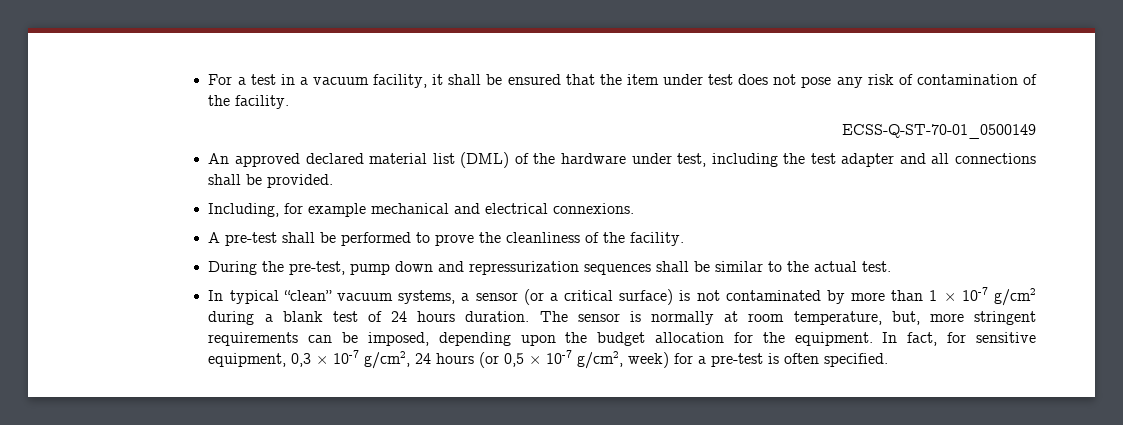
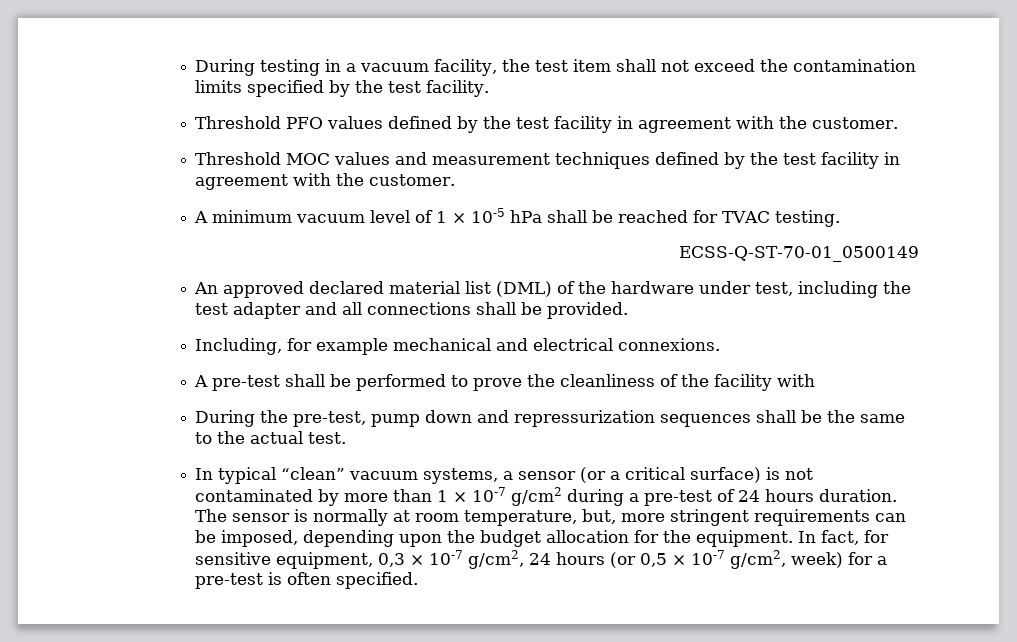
[208,74,276,85] For a test -> [195,59,321,76] During testing
[432,74,1037,88] [208,95,290,109] it shall be ensured that the item under test does not pose any risk of contamination of the facility. -> [502,59,917,72] [195,80,490,97] [195,116,899,133] [195,152,901,169] [195,173,456,190] [194,208,841,227] the test item shall not exceed the contamination limits specified by the test facility. // Threshold PFO values defined by the test facility in agreement with the customer. // Threshold MOC values and measurement techniques defined by the test facility in agreement with the customer. // A minimum vacuum level of 1 × 10-5 hPa shall be reached for TVAC testing.
[630,232,685,246] facility. -> [714,374,816,391] facility with
[715,261,764,272] similar -> [827,410,906,423] the same
[282,311,358,322] blank test -> [644,490,713,506] pre-test

